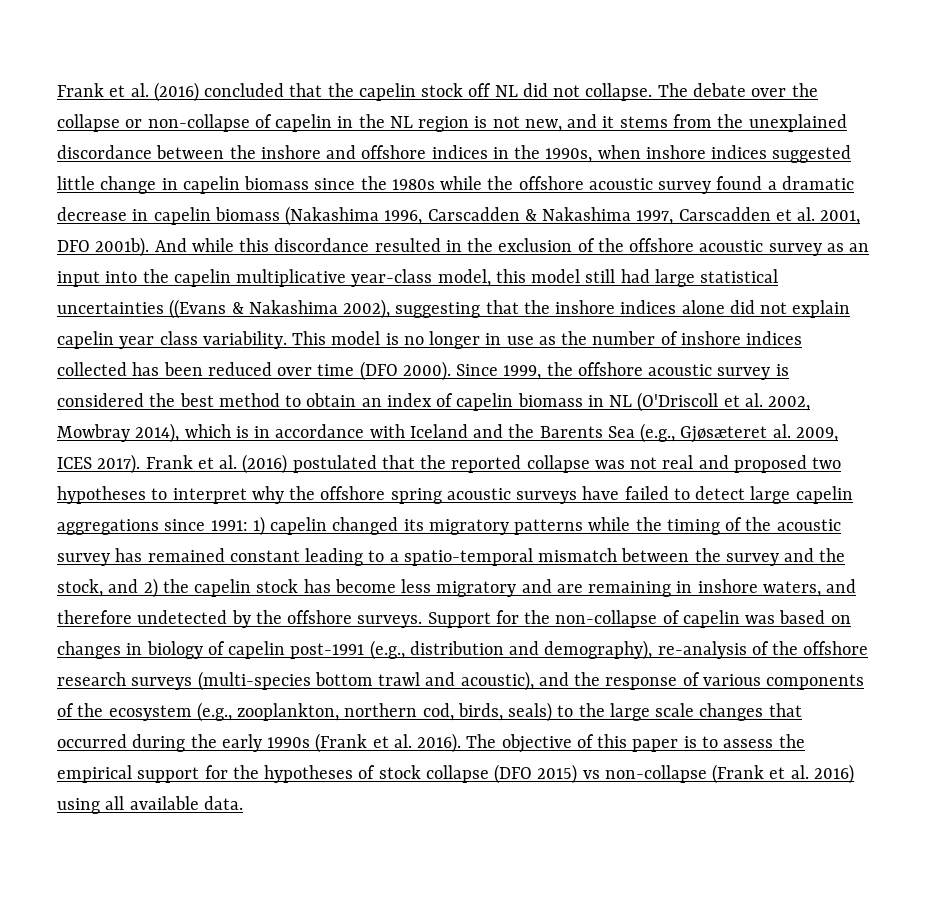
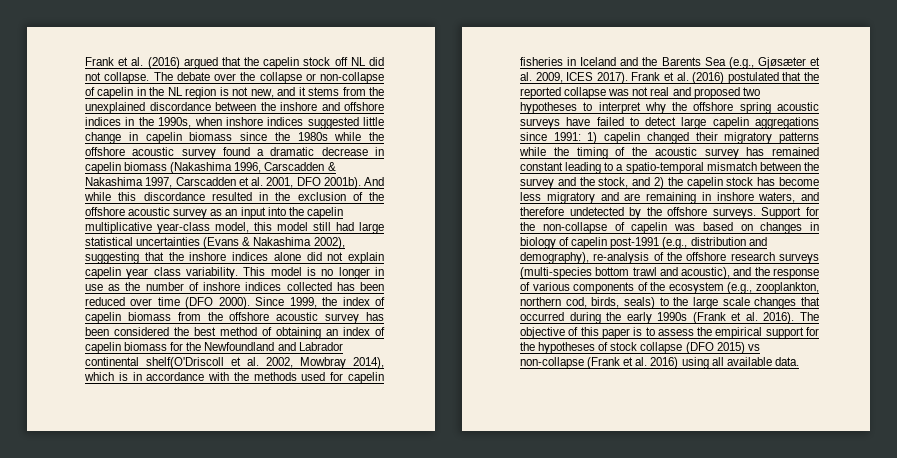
[57,82,285,102] Frank et al. (2016) concluded -> [85,57,218,69] Frank et al. (2016) argued
[169,299,227,319] ((Evans -> [203,237,240,249] (Evans
[577,362,789,380] offshore acoustic survey is -> [342,297,386,306] [85,312,384,324] [85,327,109,336] index of capelin biomass from the offshore acoustic survey has been
[285,393,357,407] to obtain -> [262,327,321,339] of obtaining
[587,392,719,412] in NL (O'Driscoll -> [170,342,343,351] [85,357,224,369] for the Newfoundland and Labrador continental shelf(O'Driscoll
(405, 431) none -> [233,372,384,384] [520,57,577,66] the methods used for capelin fisheries in
[680,426,768,443] Gjøsæteret -> [757,57,820,69] Gjøsæter et
[403,519,424,531] its -> [695,132,718,141] their

